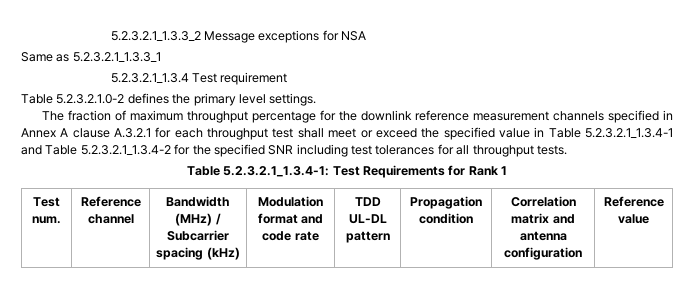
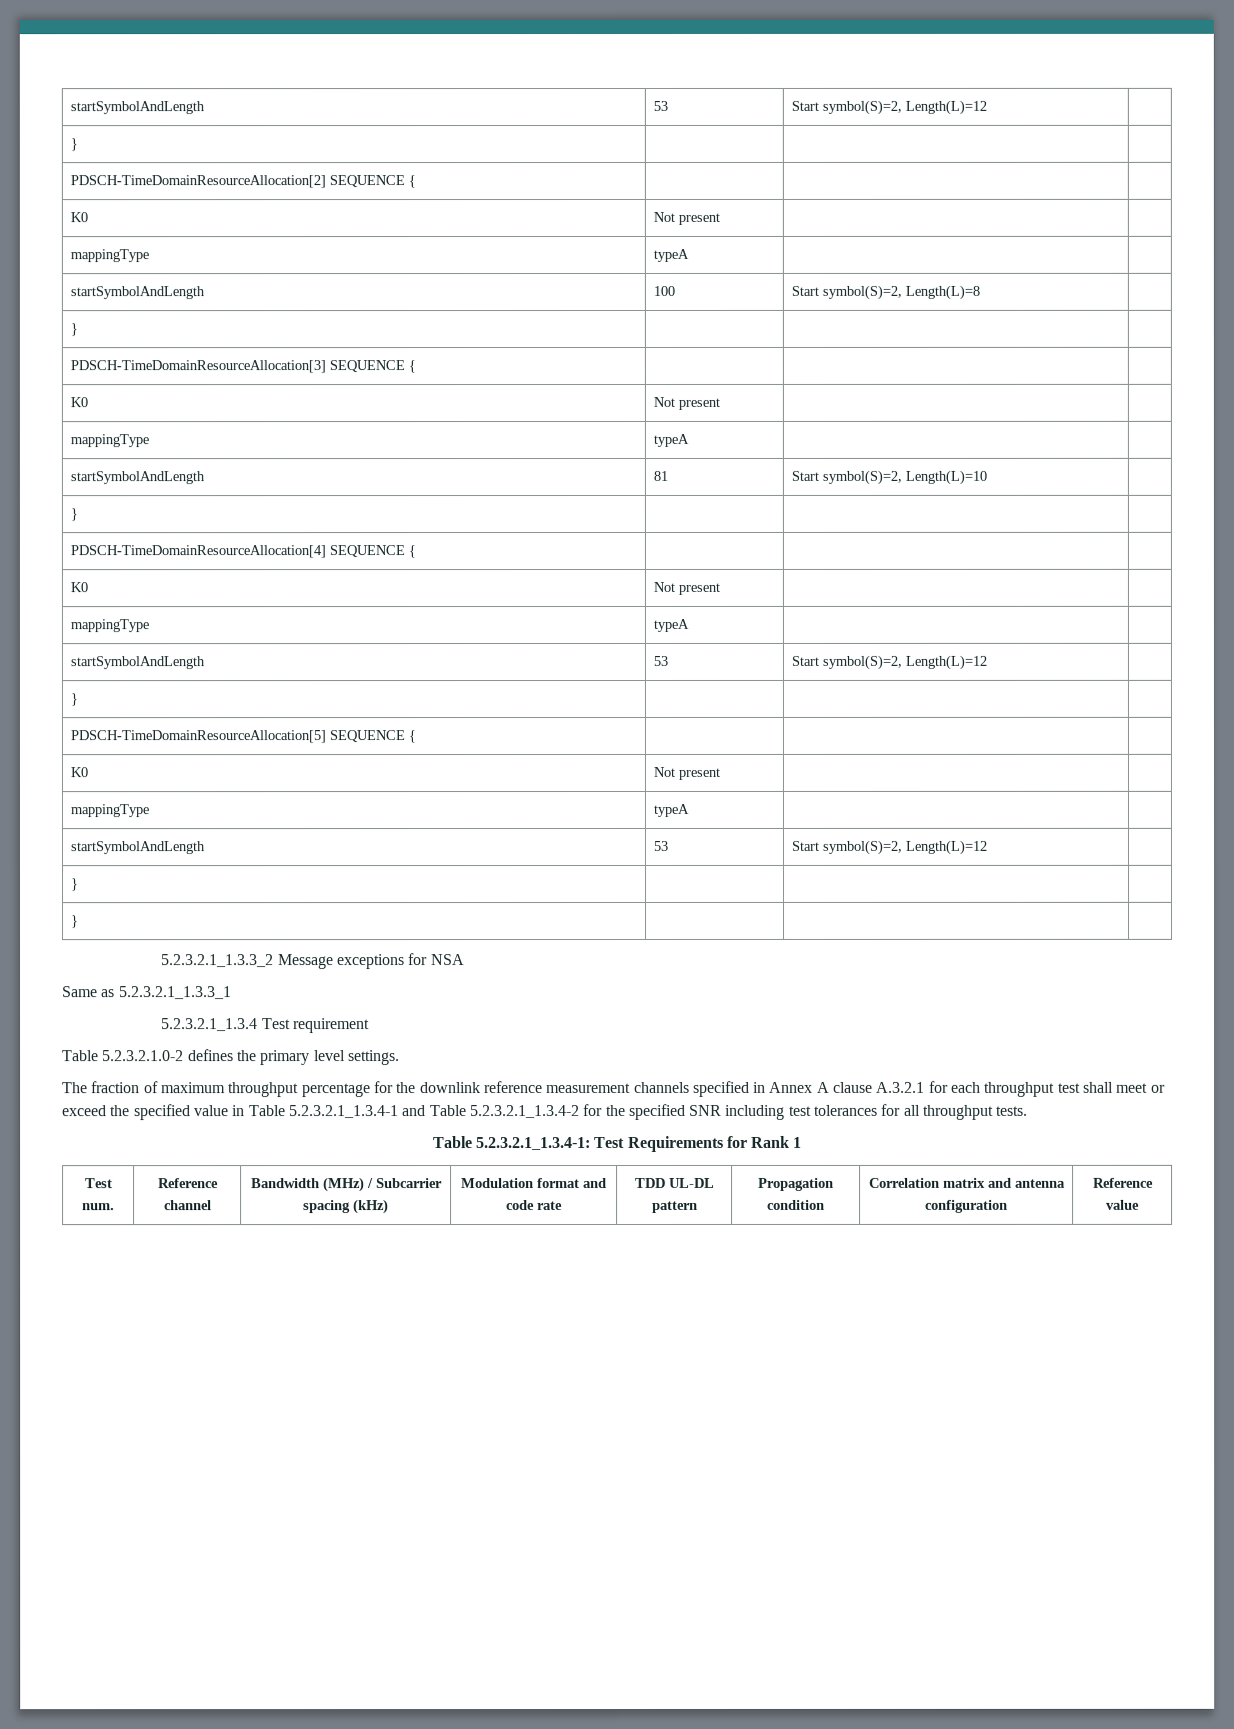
(110, 36) none -> [70,101,206,115] [653,100,669,111] [791,99,988,115] [70,138,79,152] [70,175,417,189] [70,212,89,223] [653,211,721,225] [70,249,150,263] [653,248,690,262] [70,286,206,300] [653,285,676,296] [791,284,981,300] [70,323,79,337] [70,360,417,374] [70,397,89,408] [653,396,721,410] [70,434,150,448] [653,433,690,447] [70,471,206,485] [653,470,669,481] [791,469,988,485] [70,508,79,522] [70,545,417,559] [70,582,89,593] [653,581,721,595] [70,619,150,633] [653,618,690,632] [70,656,206,670] [653,655,669,666] [791,654,988,670] [70,693,79,707] [70,730,417,744] [70,767,89,778] [653,766,721,780] [70,804,150,818] [653,803,690,817] [70,841,206,855] [653,840,669,851] [791,839,988,855] [71,878,80,892] [71,915,80,929] startSymbolAndLength | 53 | Start symbol(S)=2, Length(L)=12 | // } | | | // PDSCH-TimeDomainResourceAllocation[2] SEQUENCE { | | | // K0 | Not present | | // mappingType | typeA | | // startSymbolAndLength | 100 | Start symbol(S)=2, Length(L)=8 | // } | | | // PDSCH-TimeDomainResourceAllocation[3] SEQUENCE { | | | // K0 | Not present | | // mappingType | typeA | | // startSymbolAndLength | 81 | Start symbol(S)=2, Length(L)=10 | // } | | | // PDSCH-TimeDomainResourceAllocation[4] SEQUENCE { | | | // K0 | Not present | | // mappingType | typeA | | // startSymbolAndLength | 53 | Start symbol(S)=2, Length(L)=12 | // } | | | // PDSCH-TimeDomainResourceAllocation[5] SEQUENCE { | | | // K0 | Not present | | // mappingType | typeA | | // startSymbolAndLength | 53 | Start symbol(S)=2, Length(L)=12 | // } | | | // } | | | //

